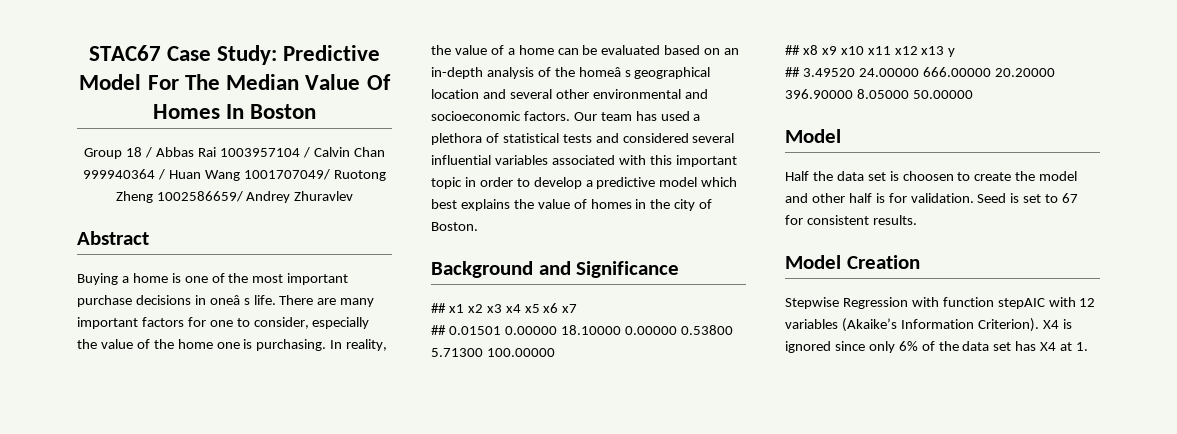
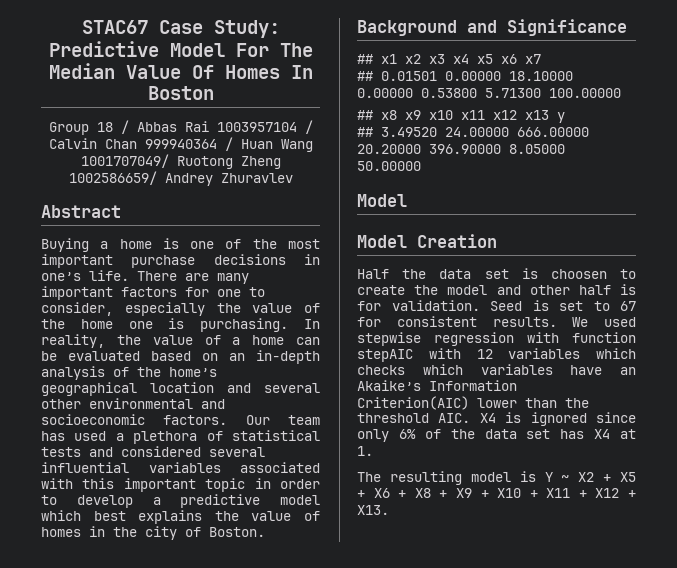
[209,295,250,305] oneâ s -> [41,272,81,281] one’s
[578,67,631,77] homeâ s -> [169,367,217,377] home’s
(841, 136) none -> [357,234,497,248] // Model Creation
[785,255,920,269] [785,297,908,309] // Model Creation // Stepwise Regression -> [572,317,636,327] [357,332,514,346] We used stepwise regression
[841,318,1039,332] (Akaike’s Information Criterion). -> [596,348,636,359] [357,364,636,375] [357,380,517,391] [357,396,589,410] [357,413,471,423] which checks which variables have an Akaike’s Information Criterion(AIC) lower than the threshold AIC.
(1089, 346) none -> [357,471,636,485] [357,488,636,498] [357,505,389,515] // The resulting model is Y ~ X2 + X5 + X6 + X8 + X9 + X10 + X11 + X12 + X13.

